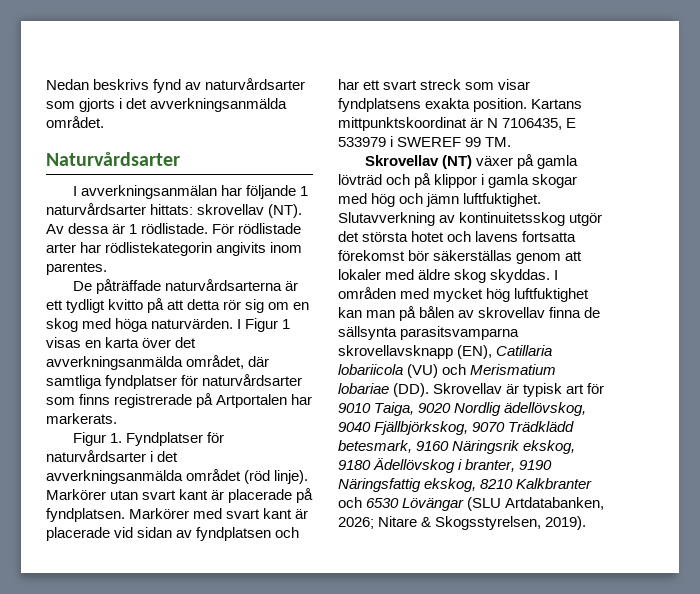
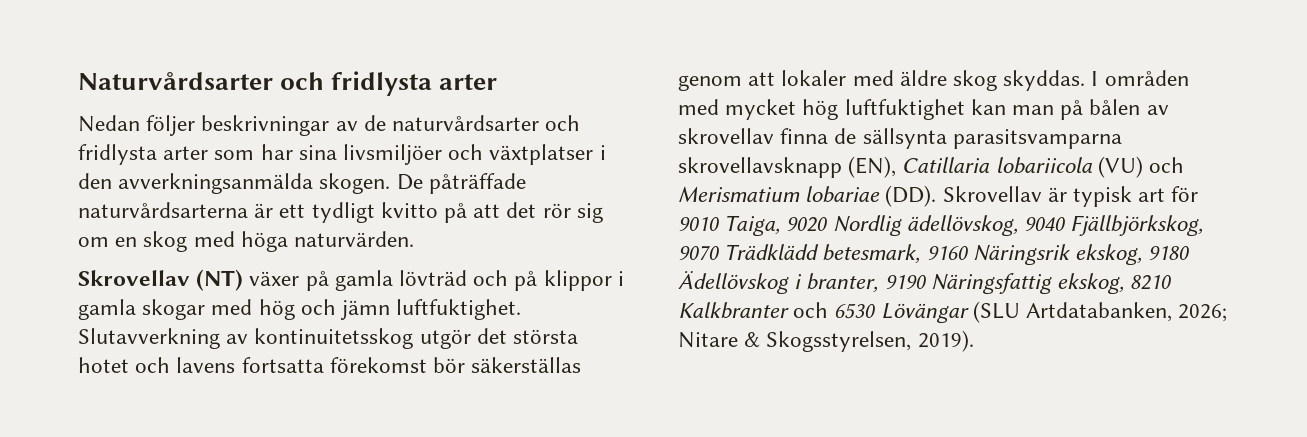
[46,78,306,93] [46,98,288,112] [46,116,104,128] [46,152,180,166] [73,185,309,199] [46,203,303,218] [46,223,302,234] [46,242,303,256] [46,262,107,275] Nedan beskrivs fynd av naturvårdsarter som gjorts i det avverkningsanmälda området. // Naturvårdsarter // I avverkningsanmälan har följande 1 naturvårdsarter hittats: skrovellav (NT). Av dessa är 1 rödlistade. För rödlistade arter har rödlistekategorin angivits inom parentes. // -> [78,71,498,96] [78,115,581,136] [78,144,606,165] [78,173,391,194] Naturvårdsarter och fridlysta arter // Nedan följer beskrivningar av de naturvårdsarter och fridlysta arter som har sina livsmiljöer och växtplatser i den avverkningsanmälda skogen.
[187,299,221,310] detta -> [506,202,537,218] det
[237,318,291,332] [46,337,197,348] [46,355,270,370] [46,374,303,389] [46,393,313,408] [46,413,117,424] [73,432,225,446] [46,450,179,462] [46,469,309,484] [46,488,314,503] [46,508,309,522] [46,527,300,541] [338,79,531,90] [338,98,583,112] [338,117,577,131] [338,136,512,147] I Figur 1 visas en karta över det avverkningsanmälda området, där samtliga fyndplatser för naturvårdsarter som finns registrerade på Artportalen har markerats. // Figur 1. Fyndplatser för naturvårdsarter i det avverkningsanmälda området (röd linje). Markörer utan svart kant är placerade på fyndplatsen. Markörer med svart kant är placerade vid sidan av fyndplatsen och har ett svart streck som visar fyndplatsens exakta position. Kartans mittpunktskoordinat är N 7106435, E 533979 i SWEREF 99 TM. -> (415, 239) none

